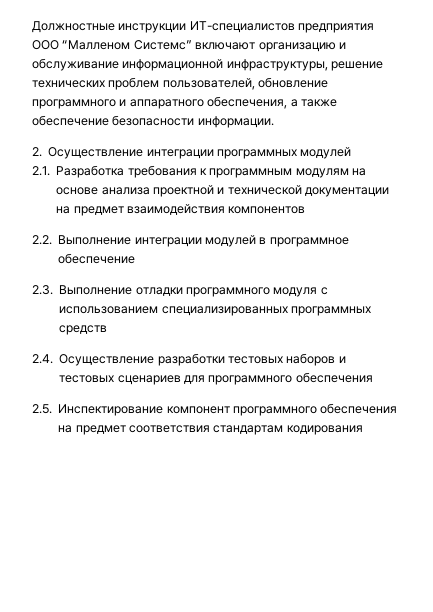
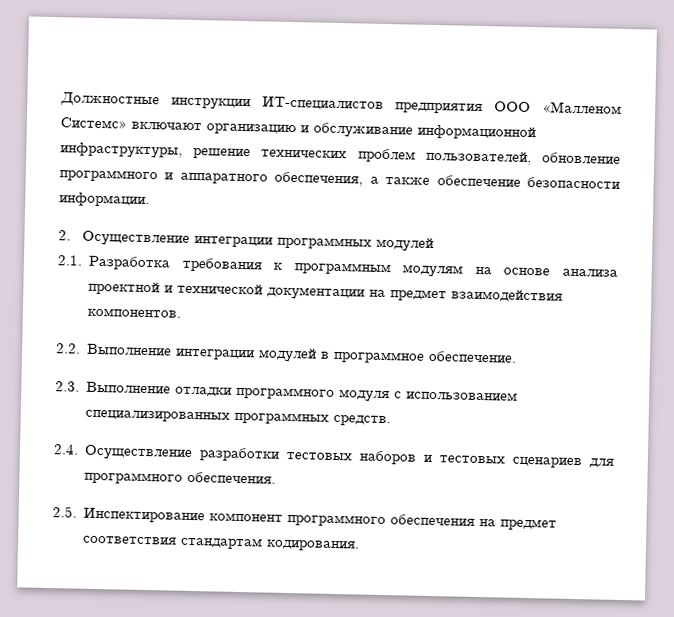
[62,40,192,50] “Малленом Системс” -> [542,101,622,114] [60,117,127,129] «Малленом Системс»
[228,206,306,214] компонентов -> [87,307,182,318] компонентов.
[58,253,136,264] обеспечение -> [428,350,518,363] обеспечение.
[59,325,108,335] средств -> [333,414,392,427] средств.
[295,372,373,383] обеспечения -> [187,471,277,484] обеспечения.
[286,425,363,435] кодирования -> [266,539,361,552] кодирования.

